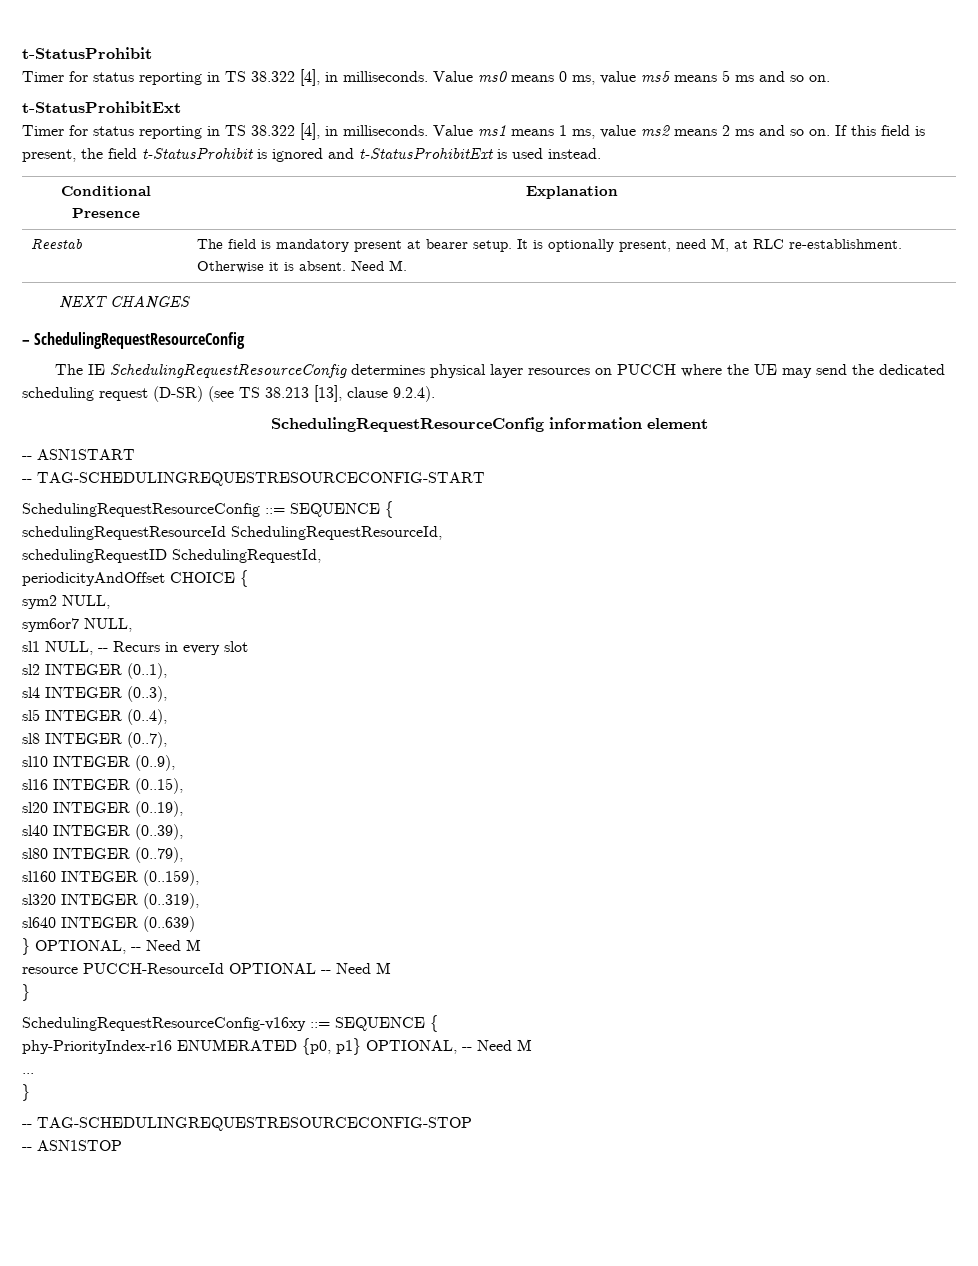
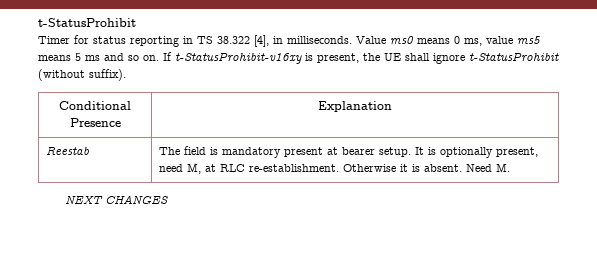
[22,101,181,113] [22,123,925,140] [22,147,601,162] // t-StatusProhibitExt // Timer for status reporting in TS 38.322 [4], in milliseconds. Value ms1 means 1 ms, value ms2 means 2 ms and so on. If this field is present, the field t-StatusProhibit is ignored and t-StatusProhibitExt is used instead. -> [163,52,559,64] [38,69,126,81] If t-StatusProhibit-v16xy is present, the UE shall ignore t-StatusProhibit (without suffix).
[22,332,246,349] [54,364,945,378] [22,385,435,402] [270,417,708,432] [22,449,135,460] [22,472,485,486] [22,501,393,518] [22,526,442,540] [22,549,321,563] [22,570,248,587] [22,595,110,609] [22,618,132,632] [22,641,248,655] [22,663,167,679] [22,686,167,702] [22,709,167,725] [22,732,167,748] [22,755,175,771] [22,778,183,794] [22,801,183,817] [22,824,183,840] [22,847,183,863] [22,870,199,886] [22,893,199,909] [22,916,195,932] [22,938,201,955] [22,962,391,974] [22,984,30,1001] [22,1015,438,1032] [22,1038,532,1055] [22,1073,34,1074] [22,1084,30,1101] [22,1117,472,1131] [22,1140,122,1151] // – SchedulingRequestResourceConfig // The IE SchedulingRequestResourceConfig determines physical layer resources on PUCCH where the UE may send the dedicated scheduling request (D-SR) (see TS 38.213 [13], clause 9.2.4). // SchedulingRequestResourceConfig information element // -- ASN1START // -- TAG-SCHEDULINGREQUESTRESOURCECONFIG-START // SchedulingRequestResourceConfig ::= SEQUENCE { // schedulingRequestResourceId SchedulingRequestResourceId, // schedulingRequestID SchedulingRequestId, // periodicityAndOffset CHOICE { // sym2 NULL, // sym6or7 NULL, // sl1 NULL, -- Recurs in every slot // sl2 INTEGER (0..1), // sl4 INTEGER (0..3), // sl5 INTEGER (0..4), // sl8 INTEGER (0..7), // sl10 INTEGER (0..9), // sl16 INTEGER (0..15), // sl20 INTEGER (0..19), // sl40 INTEGER (0..39), // sl80 INTEGER (0..79), // sl160 INTEGER (0..159), // sl320 INTEGER (0..319), // sl640 INTEGER (0..639) // } OPTIONAL, -- Need M // resource PUCCH-ResourceId OPTIONAL -- Need M // } // SchedulingRequestResourceConfig-v16xy ::= SEQUENCE { // phy-PriorityIndex-r16 ENUMERATED {p0, p1} OPTIONAL, -- Need M // ... // } // -- TAG-SCHEDULINGREQUESTRESOURCECONFIG-STOP // -- ASN1STOP -> (169, 199) none

